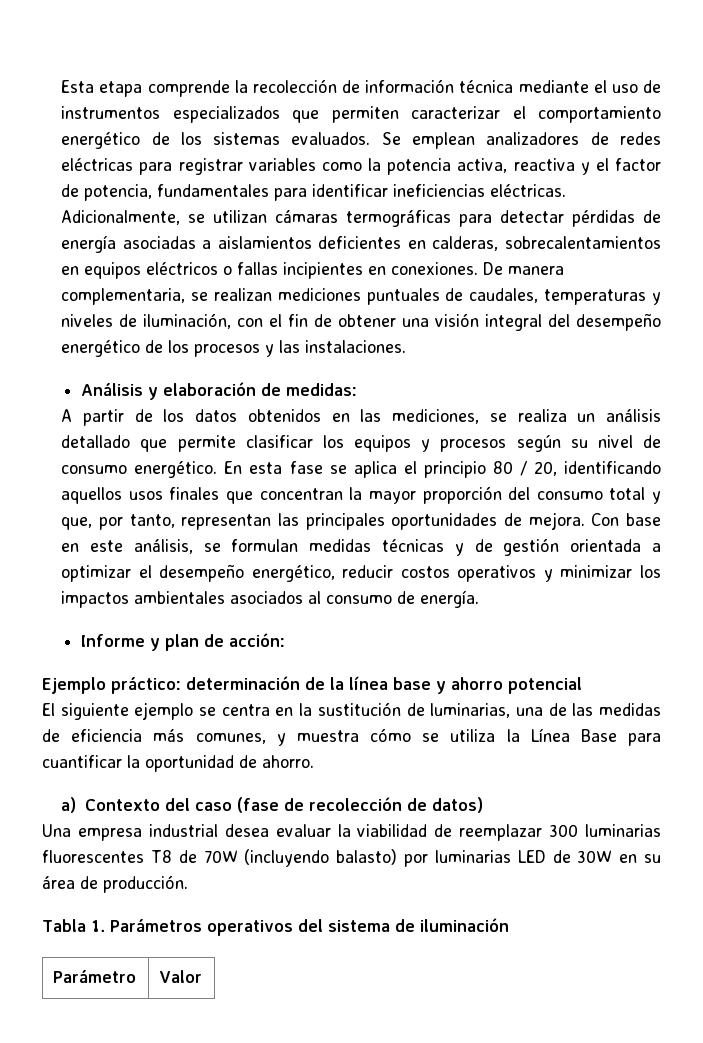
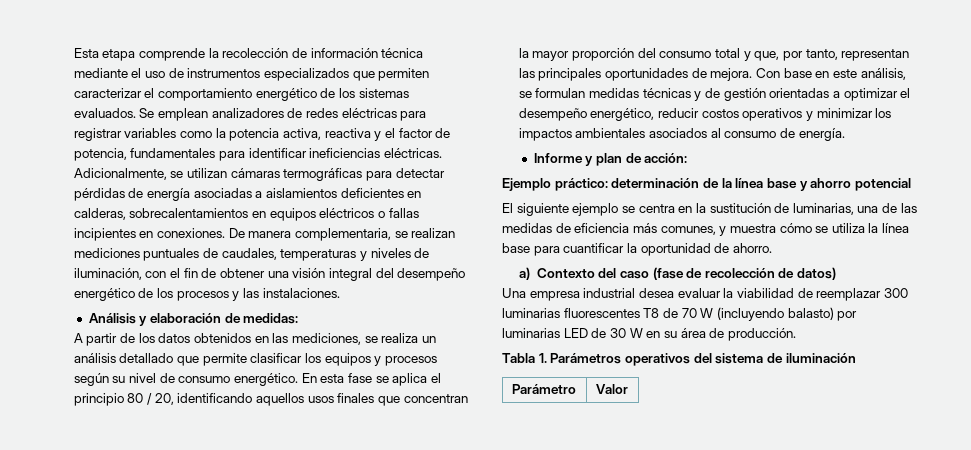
[570,539,642,552] orientada -> [769,88,830,98] orientadas
[530,728,617,742] Línea Base -> [882,223,910,233] [502,243,530,253] línea base
[203,850,238,863] 70W -> [681,308,714,318] 70 W
[577,850,613,863] 30W -> [609,328,643,338] 30 W

